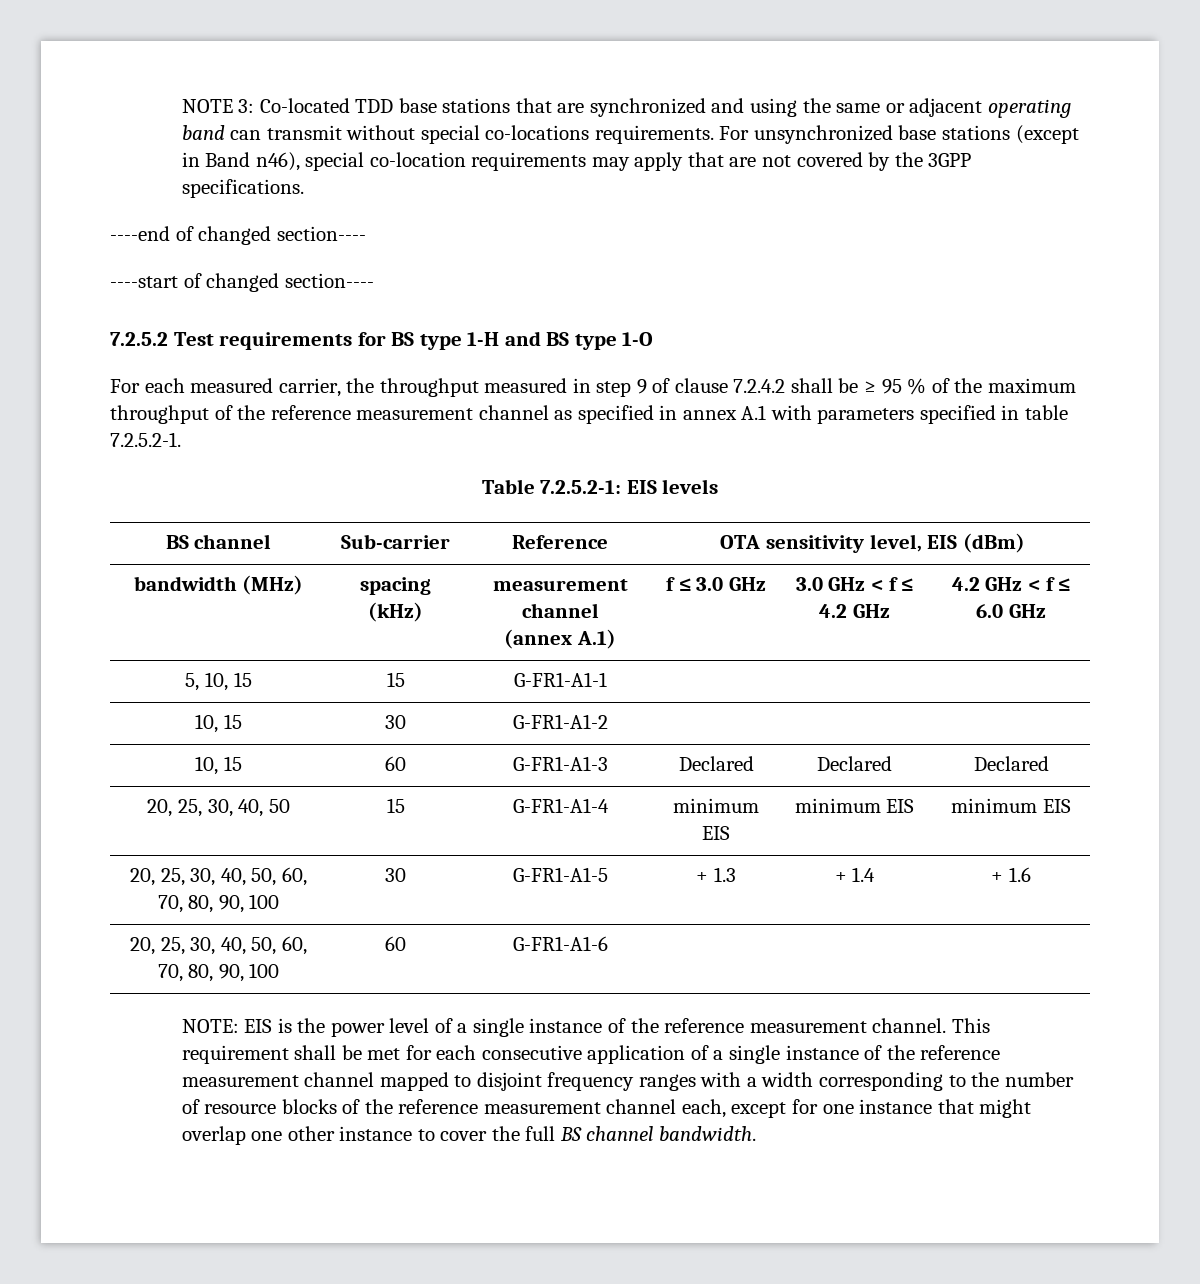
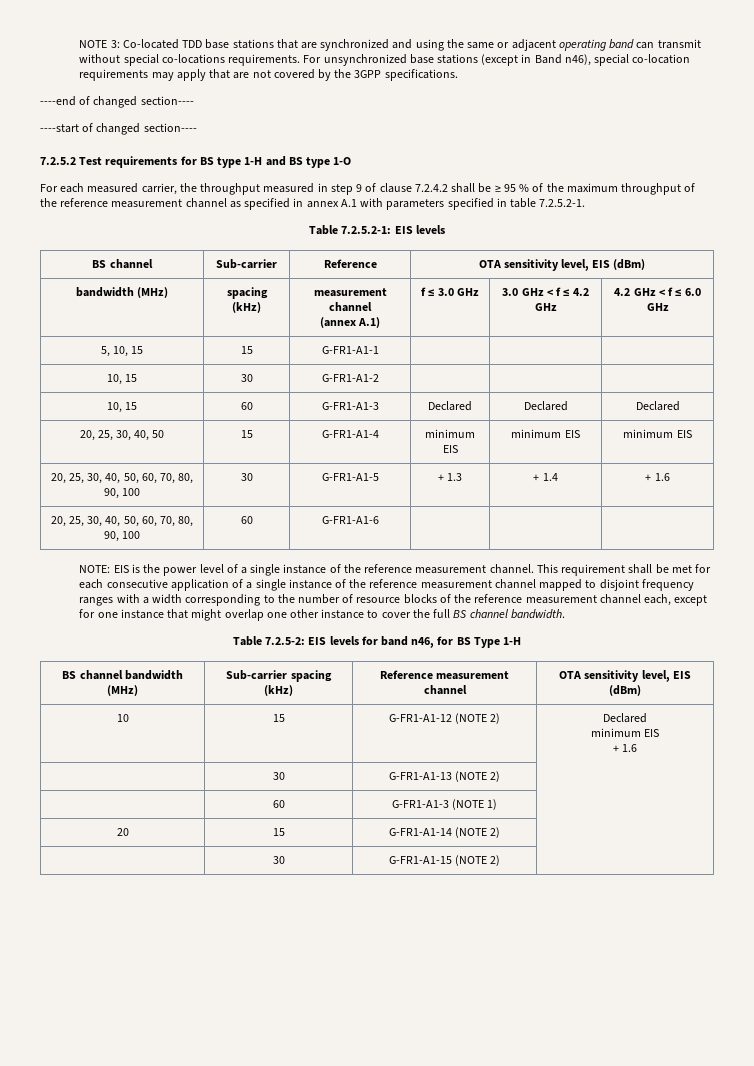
(757, 1133) none -> [232,636,522,648] [62,670,183,680] [107,685,138,696] [226,670,332,682] [264,685,293,696] [379,670,510,680] [423,685,467,695] [559,670,691,682] [609,685,641,696] [116,714,129,722] [272,714,285,722] [388,713,501,724] [603,713,647,723] [590,728,660,737] [612,744,638,752] [272,772,285,780] [388,771,501,782] [272,800,285,808] [391,799,498,810] [116,828,129,836] [272,828,285,836] [388,827,501,838] [272,856,285,864] [388,855,501,866] // Table 7.2.5-2: EIS levels for band n46, for BS Type 1-H // BS channel bandwidth (MHz) | Sub-carrier spacing (kHz) | Reference measurement channel | OTA sensitivity level, EIS (dBm) // 10 | 15 | G-FR1-A1-12 (NOTE 2) | Declared // minimum EIS // + 1.6 // | 30 | G-FR1-A1-13 (NOTE 2) | // | 60 | G-FR1-A1-3 (NOTE 1) | // 20 | 15 | G-FR1-A1-14 (NOTE 2) | // | 30 | G-FR1-A1-15 (NOTE 2) |

